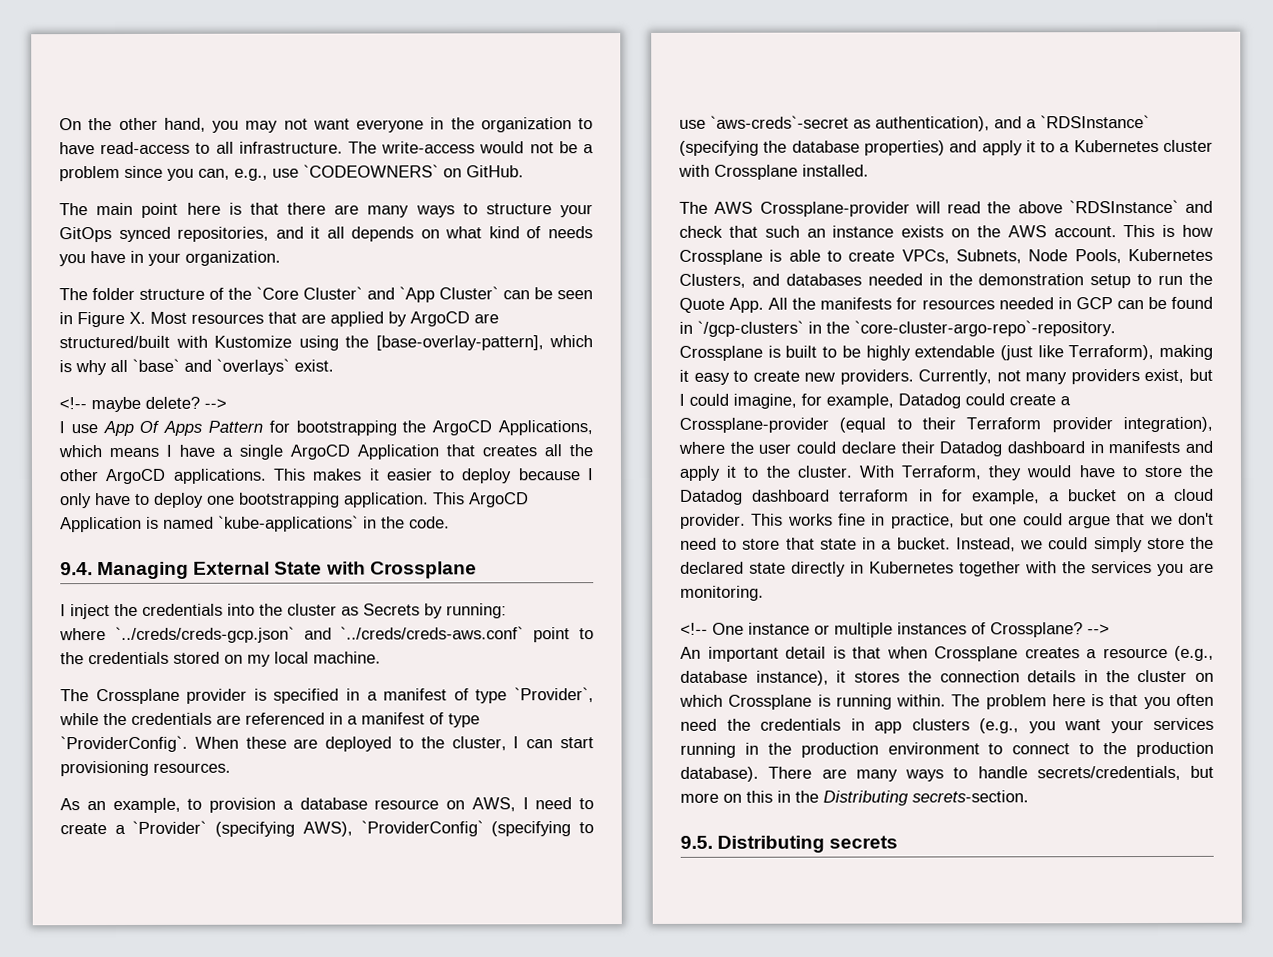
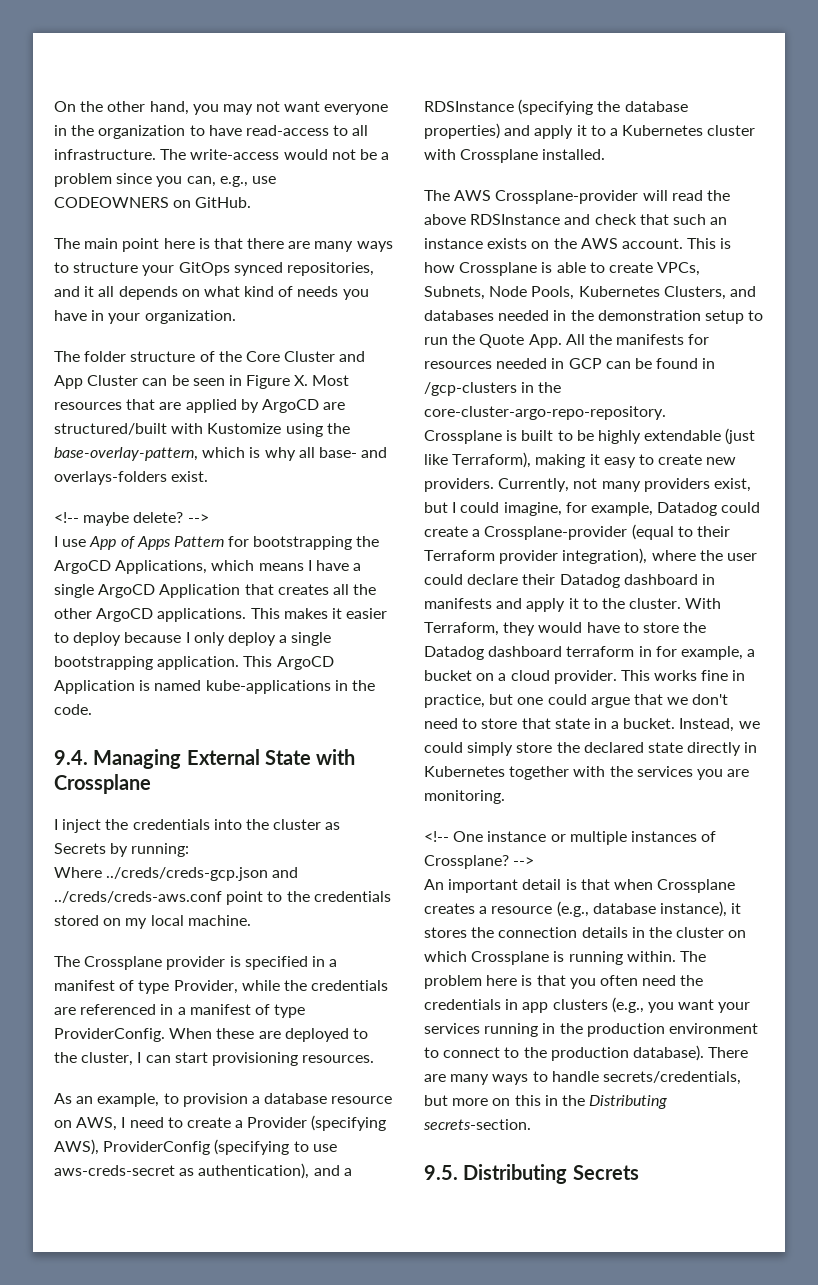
[303,164,439,178] `CODEOWNERS` -> [54,197,169,208] CODEOWNERS
[256,286,499,303] `Core Cluster` and `App Cluster` -> [245,351,366,362] [54,375,139,389] Core Cluster and App Cluster
[375,335,544,351] [base-overlay-pattern], -> [54,447,198,461] base-overlay-pattern,
[132,358,290,375] `base` and `overlays` -> [318,447,388,458] [54,471,167,485] base- and overlays-folders
[139,420,161,433] Of -> [120,536,135,549] of
[95,492,235,508] have to deploy one -> [227,632,332,646] deploy a single
[218,515,359,532] `kube-applications` -> [205,680,331,694] kube-applications
[59,626,525,644] where `../creds/creds-gcp.json` and `../creds/creds-aws.conf` -> [54,867,299,881] [54,891,222,903] Where ../creds/creds-gcp.json and ../creds/creds-aws.conf
[514,687,595,703] `Provider`, -> [173,980,238,994] Provider,
[60,735,188,753] `ProviderConfig`. -> [54,1028,165,1042] ProviderConfig.
[132,820,208,834] `Provider` -> [247,1117,308,1128] Provider
[360,820,484,837] `ProviderConfig` -> [103,1141,211,1155] ProviderConfig
[710,115,849,129] `aws-creds`-secret -> [54,1165,175,1176] aws-creds-secret
[1040,115,1150,129] `RDSInstance` -> [424,101,514,112] RDSInstance
[1068,199,1179,214] `RDSInstance` -> [470,214,561,225] RDSInstance
[697,320,1116,337] `/gcp-clusters` in the `core-cluster-argo-repo`-repository. -> [424,382,562,396] [424,406,666,420] /gcp-clusters in the core-cluster-argo-repo-repository.
[829,835,899,849] secrets -> [572,1165,639,1180] Secrets

